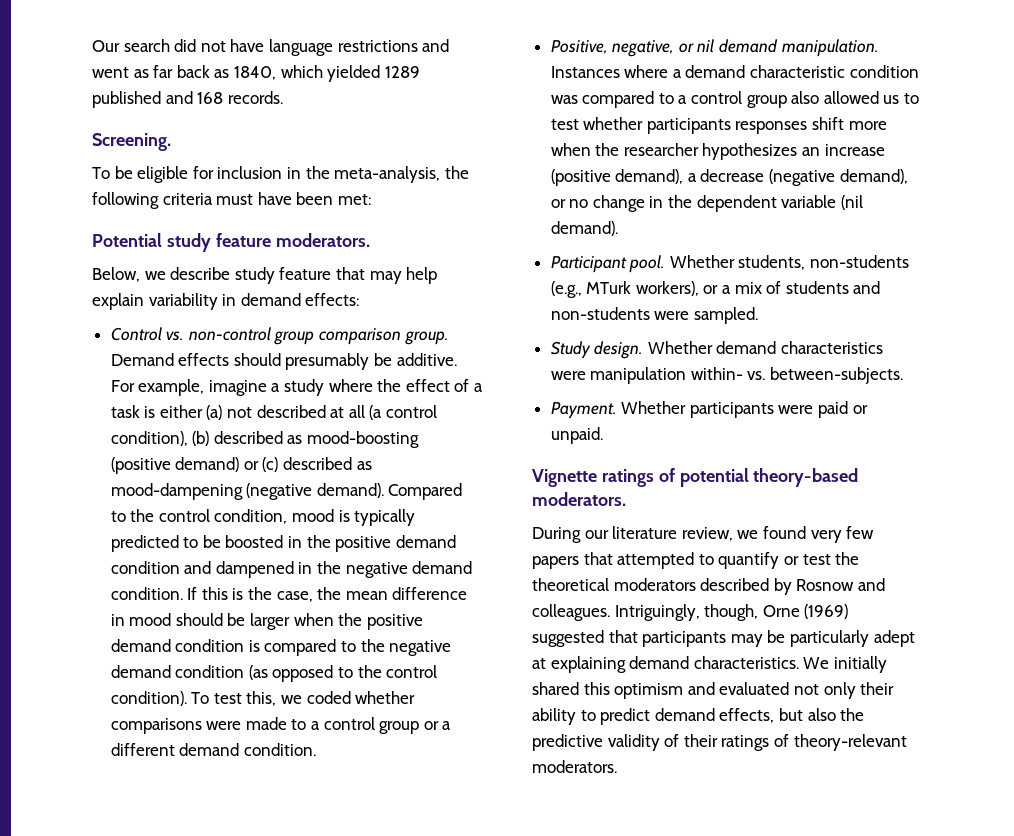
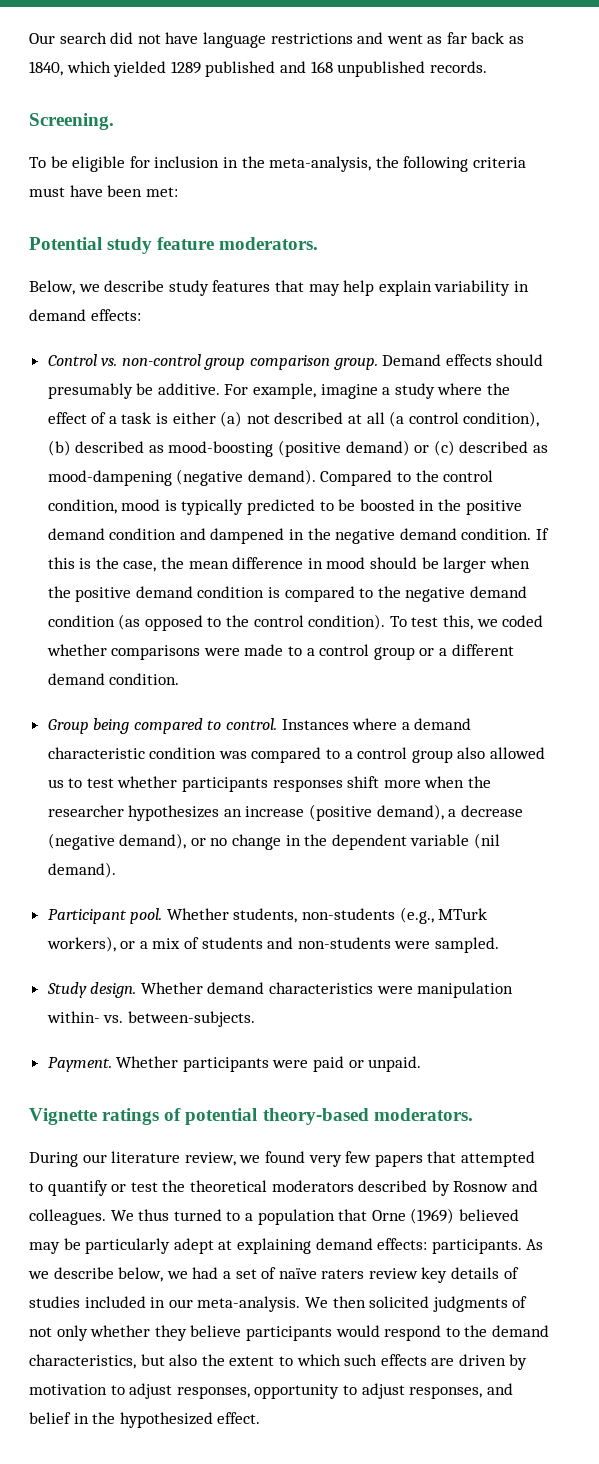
(224, 98) none -> [337,61,426,77] unpublished
[279,267,332,280] feature -> [212,280,271,292] features
[550,39,879,57] Positive, negative, or nil demand manipulation. -> [47,718,278,734] Group being compared to control.
[614,604,849,621] [532,630,727,647] Intriguingly, though, Orne (1969) suggested that participants -> [110,1208,519,1225] We thus turned to a population that Orne (1969) believed
[693,656,887,673] [532,682,895,699] [532,708,865,725] [532,734,907,751] [532,760,617,773] characteristics. We initially shared this optimism and evaluated not only their ability to predict demand effects, but also the predictive validity of their ratings of theory-relevant moderators. -> [377,1238,544,1254] [28,1267,519,1283] [29,1296,528,1312] [29,1325,549,1341] [29,1354,528,1370] [29,1383,513,1399] [29,1412,261,1428] effects: participants. As we describe below, we had a set of naïve raters review key details of studies included in our meta-analysis. We then solicited judgments of not only whether they believe participants would respond to the demand characteristics, but also the extent to which such effects are driven by motivation to adjust responses, opportunity to adjust responses, and belief in the hypothesized effect.

